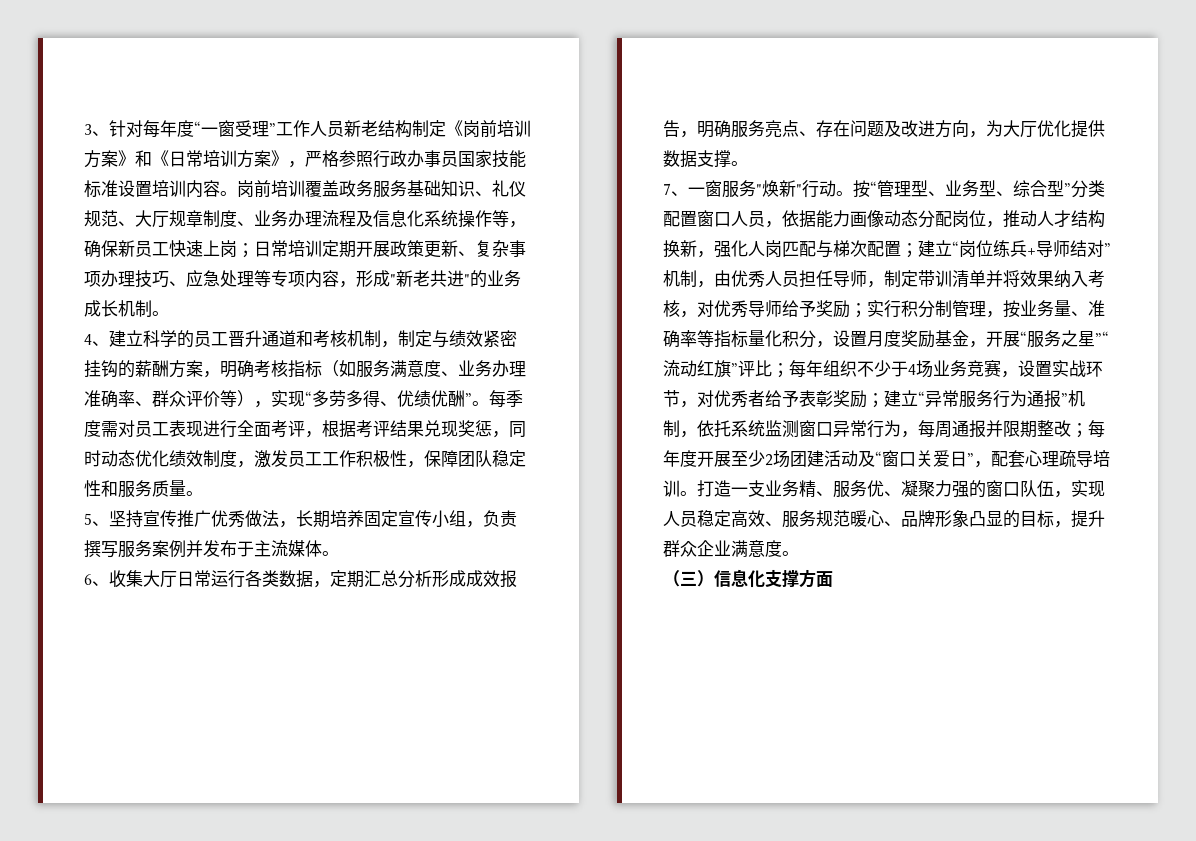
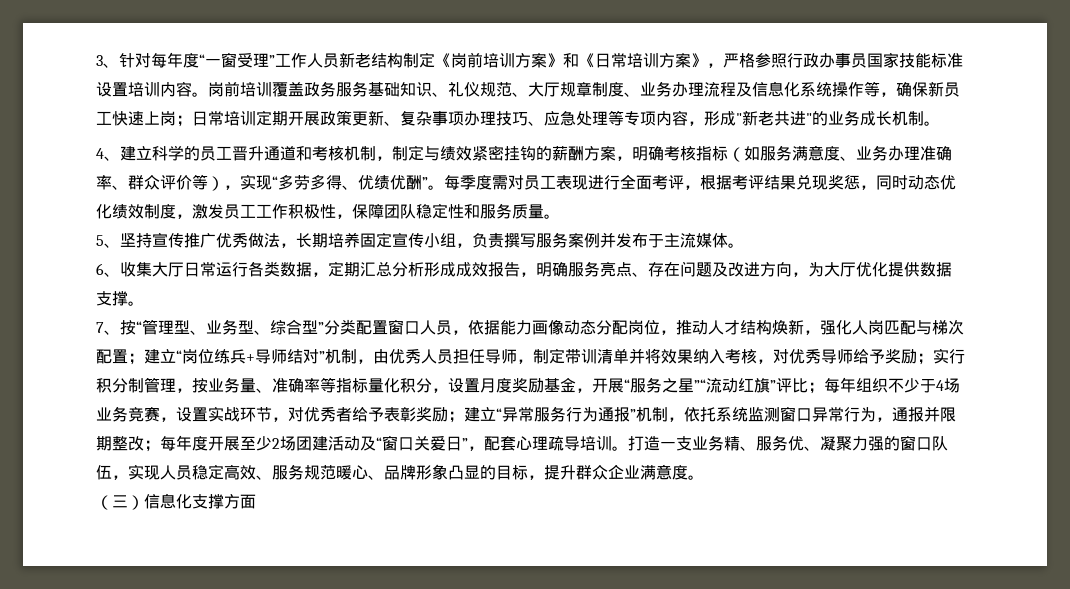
[688,180,853,198] 一窗服务"焕新"行动。 -> (120, 332) none
[663,240,680,258] 换 -> [772,320,788,335] 焕
[918,420,952,438] 每周 -> (892, 419) none

